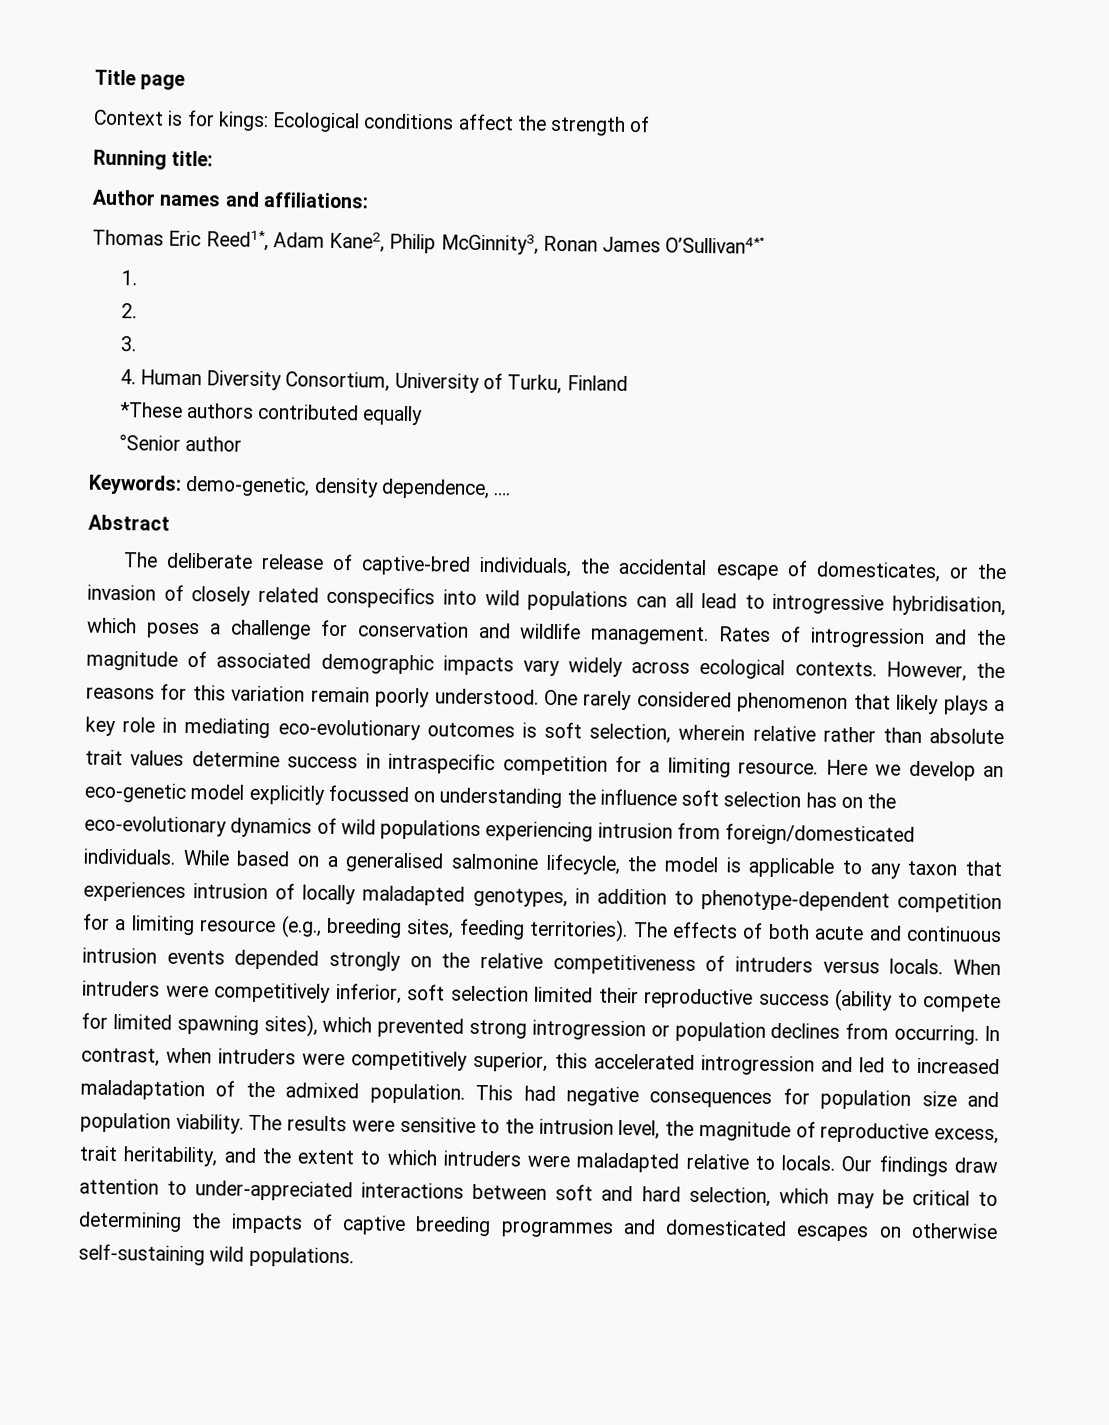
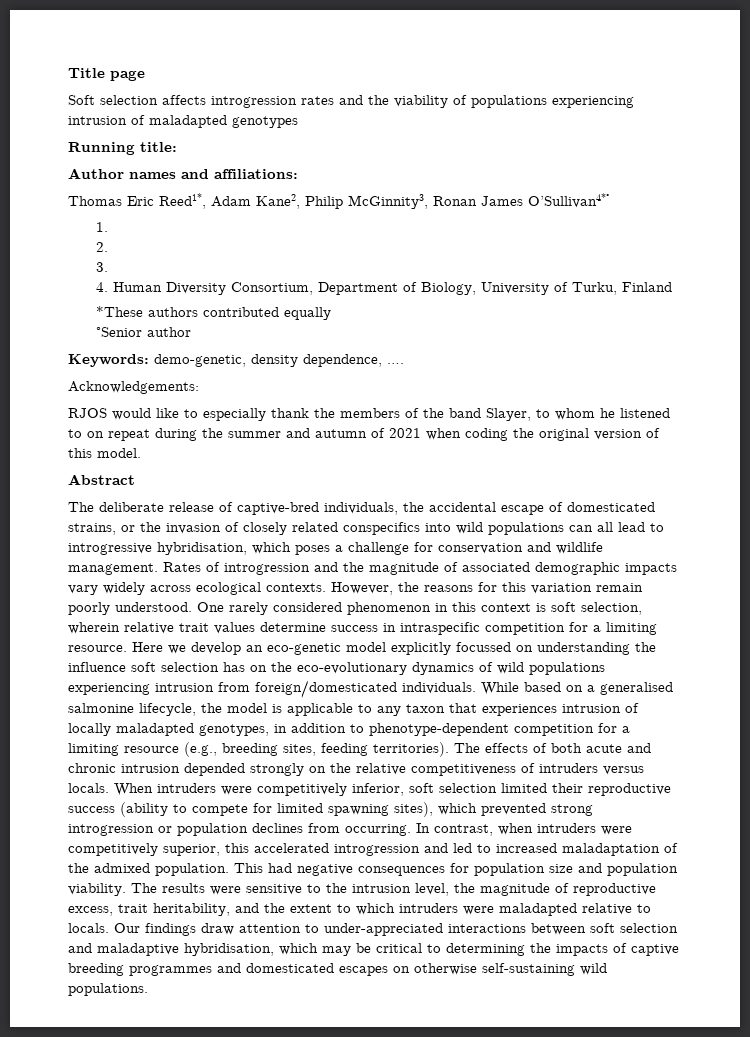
[93,109,651,136] Context is for kings: Ecological conditions affect the strength of -> [68,95,634,108] [68,115,298,128] Soft selection affects introgression rates and the viability of populations experiencing intrusion of maladapted genotypes
(391, 381) none -> [317,282,476,295] Department of Biology,
(511, 494) none -> [68,381,199,394] [68,408,670,421] [68,428,660,441] [68,448,141,458] // Acknowledgements: // RJOS would like to especially thank the members of the band Slayer, to whom he listened to on repeat during the summer and autumn of 2021 when coding the original version of this model.
[815,561,941,583] domesticates, -> [567,502,655,512] [68,523,116,535] domesticated strains,
[853,694,1006,715] [85,716,515,741] that likely plays a key role in mediating eco-evolutionary outcomes -> [435,602,531,612] in this context
[822,726,1005,745] rather than absolute -> (174, 628) none
[905,925,1002,943] [82,947,225,965] continuous intrusion events -> [68,763,180,773] chronic intrusion
[601,1185,771,1207] and hard selection, -> [620,923,678,933] [68,943,274,956] selection and maladaptive hybridisation,

